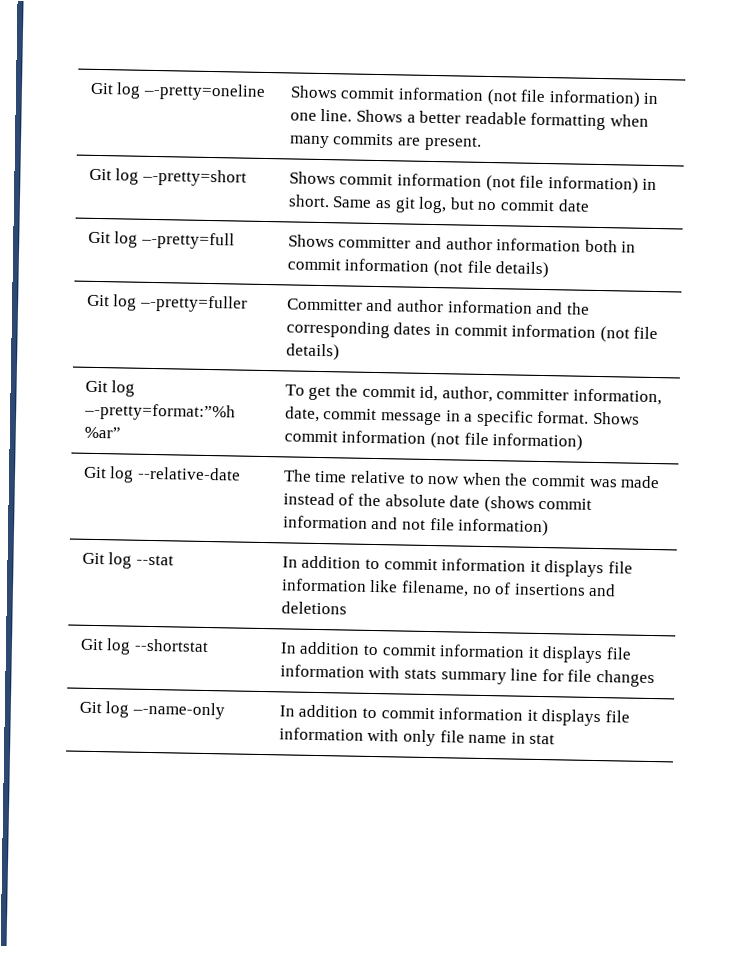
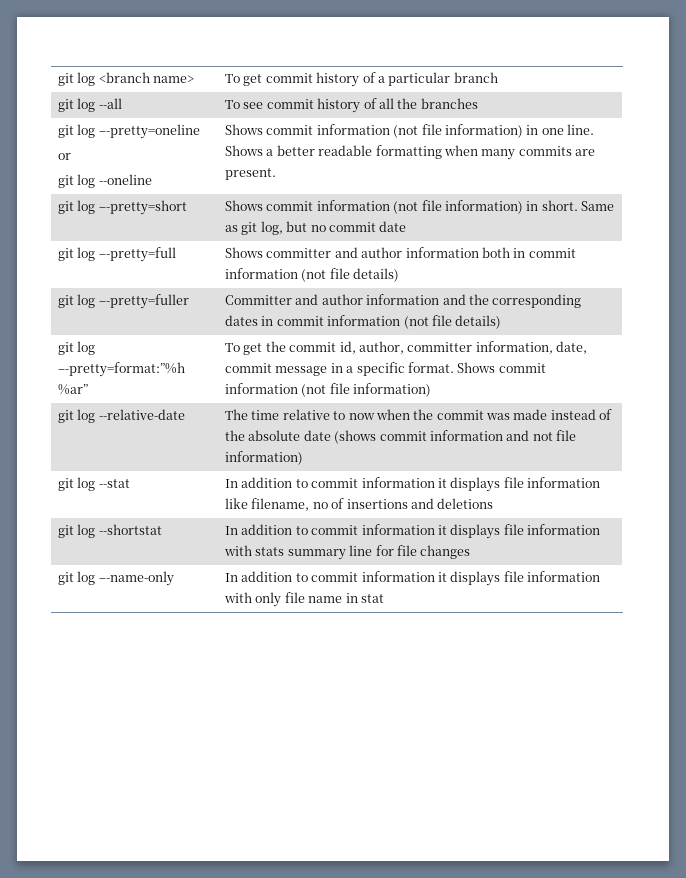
[89,82,267,101] Git log –-pretty=oneline -> [58,72,195,86] [225,72,498,87] [58,98,122,112] [225,98,478,113] [58,124,200,139] [58,153,72,160] [58,174,152,188] git log <branch name> | To get commit history of a particular branch // git log --all | To see commit history of all the branches // git log –-pretty=oneline // or // git log --oneline
[88,168,112,181] Git -> [58,201,75,214] git
[87,231,111,244] Git -> [58,248,75,261] git
[86,294,110,307] Git -> [58,295,75,308] git
[84,380,108,393] Git -> [58,342,75,355] git
[82,466,107,479] Git -> [58,410,75,423] git
[81,552,105,565] Git -> [58,478,75,491] git
[79,638,104,651] Git -> [58,525,75,538] git
[78,701,102,714] Git -> [58,572,75,585] git

